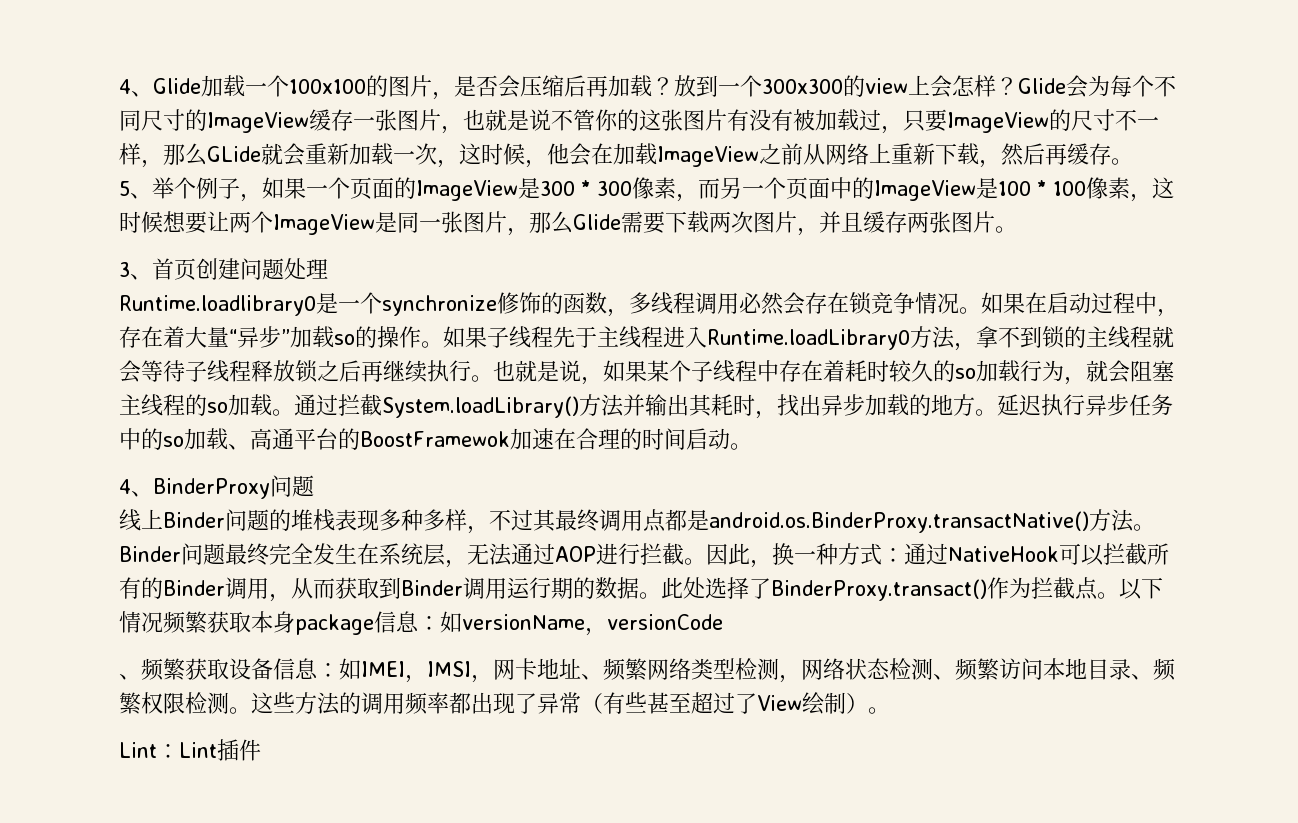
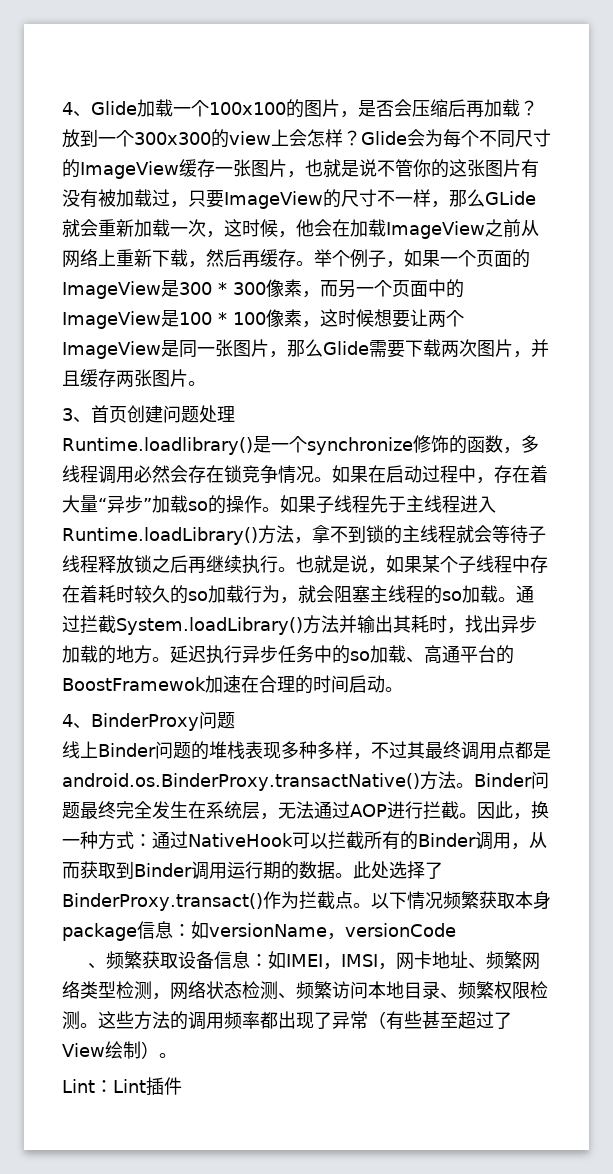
[119,181,152,199] // 5、 -> (314, 263) none
[119,295,316,316] Runtime.loadlibrary0 -> [62,437,253,455] Runtime.loadlibrary()
[707,329,910,350] Runtime.loadLibrary0 -> [62,527,258,545] Runtime.loadLibrary()

